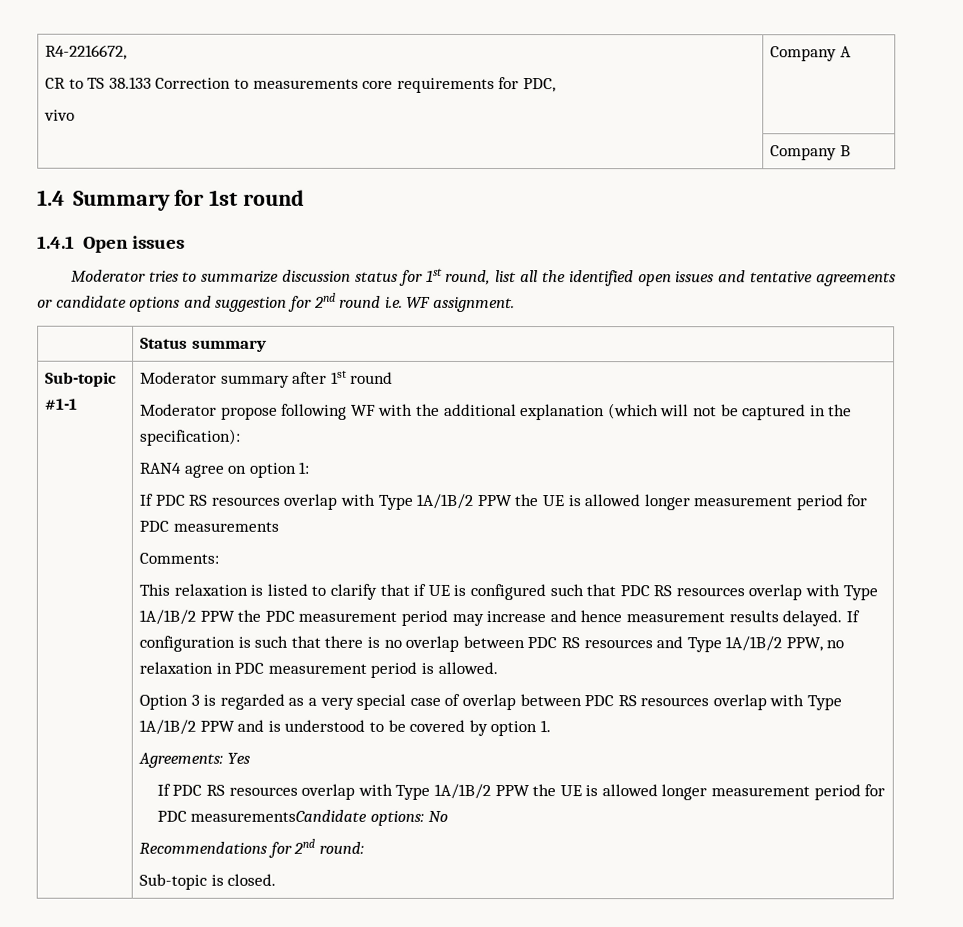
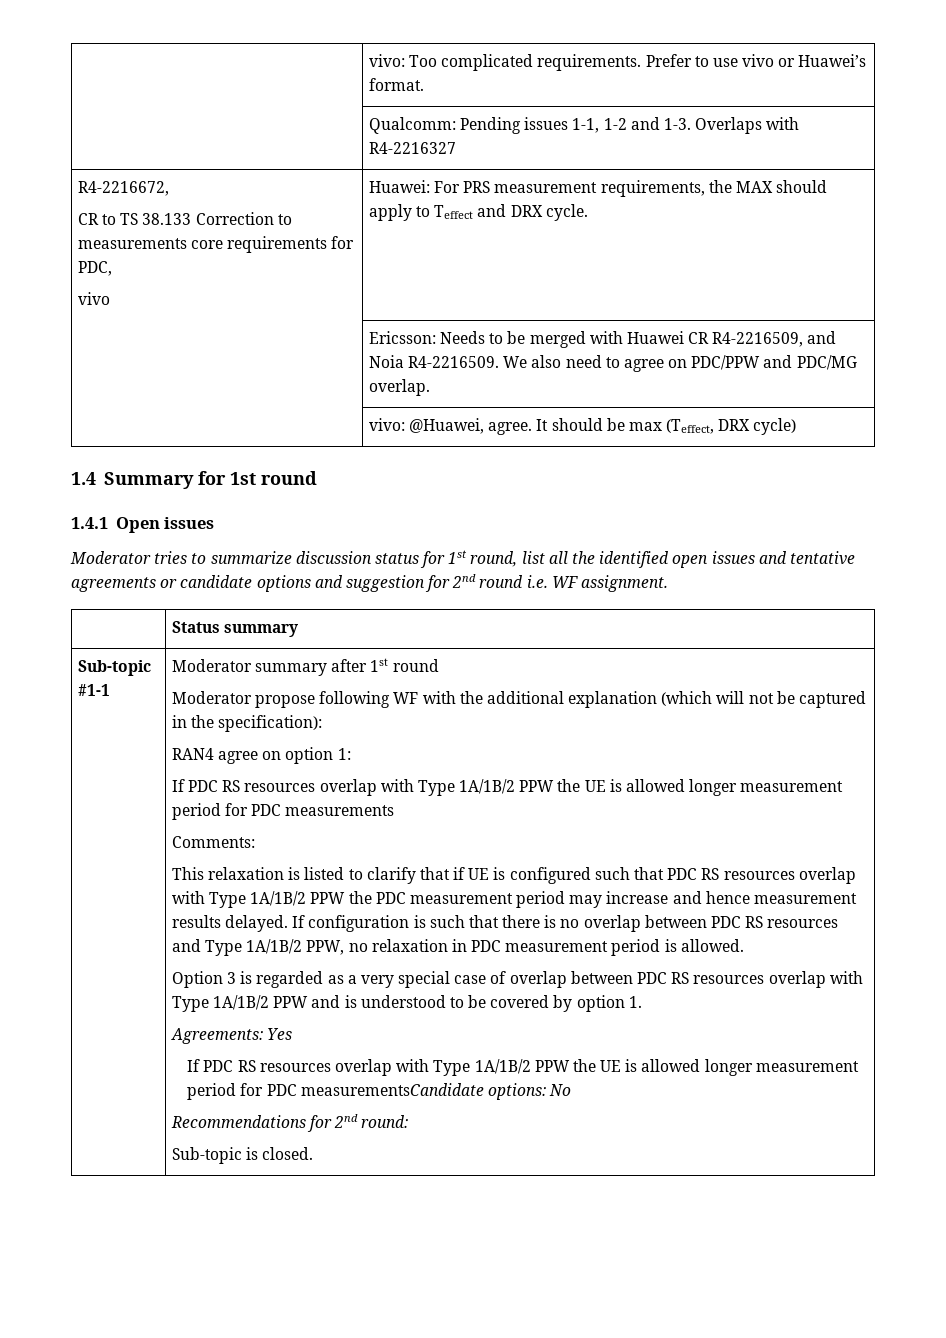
(45, 52) none -> [368,54,867,71] [368,78,424,91] [368,117,800,134] [368,142,456,154] | vivo: Too complicated requirements. Prefer to use vivo or Huawei’s format. // | Qualcomm: Pending issues 1-1, 1-2 and 1-3. Overlaps with R4-2216327 //
[770,46,852,62] [770,145,851,161] Company A // | Company B -> [368,180,828,197] [368,204,588,221] [368,331,837,348] [368,355,857,372] [368,379,430,396] [368,418,797,435] Huawei: For PRS measurement requirements, the MAX should apply to Teffect and DRX cycle. // | Ericsson: Needs to be merged with Huawei CR R4-2216509, and Noia R4-2216509. We also need to agree on PDC/PPW and PDC/MG overlap. // | vivo: @Huawei, agree. It should be max (Teffect, DRX cycle)

